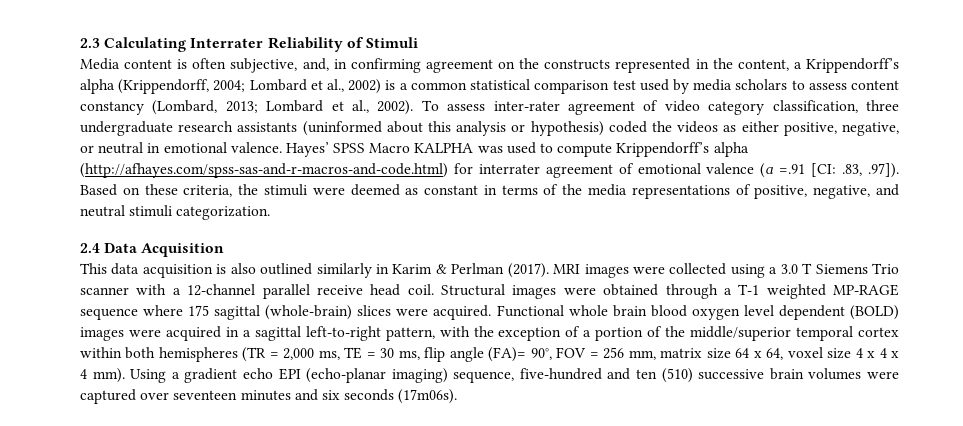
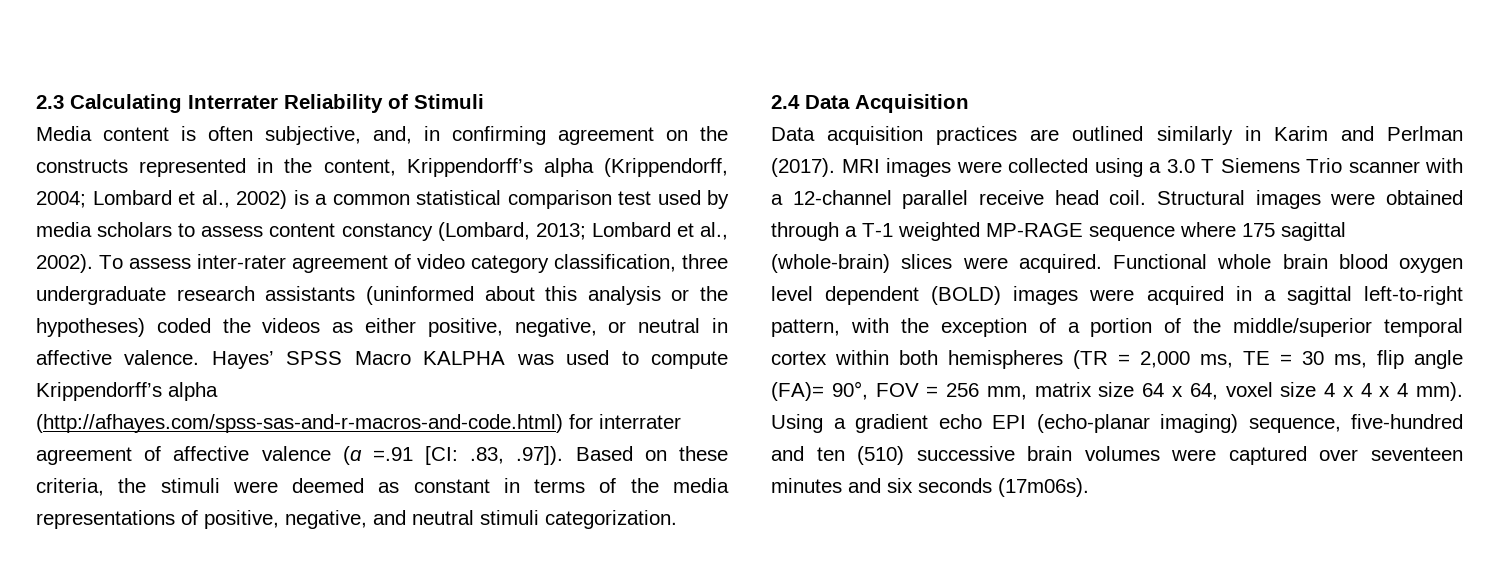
[793,62,802,69] a -> (396, 167) none
[530,121,604,136] hypothesis) -> [700,286,728,301] [36,318,145,337] the hypotheses)
[163,142,227,153] emotional -> [36,350,112,365] affective
[637,163,701,174] emotional -> [173,446,250,461] affective
[80,263,256,278] This data acquisition is also -> [771,126,1060,145] Data acquisition practices are
[435,264,447,274] & -> [1340,126,1374,141] and

